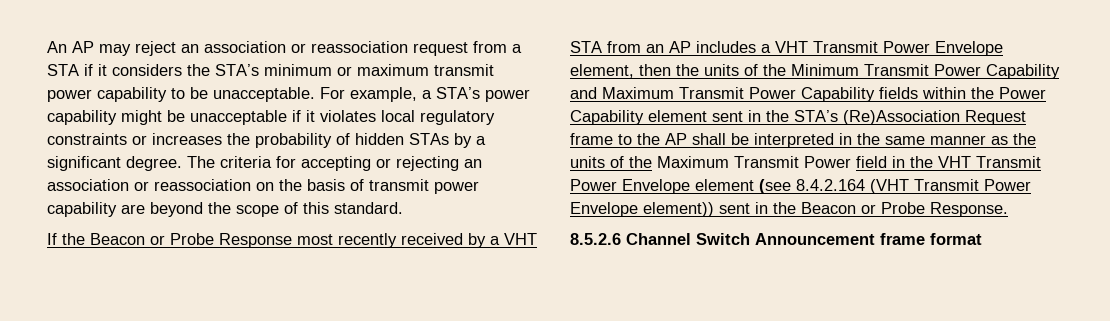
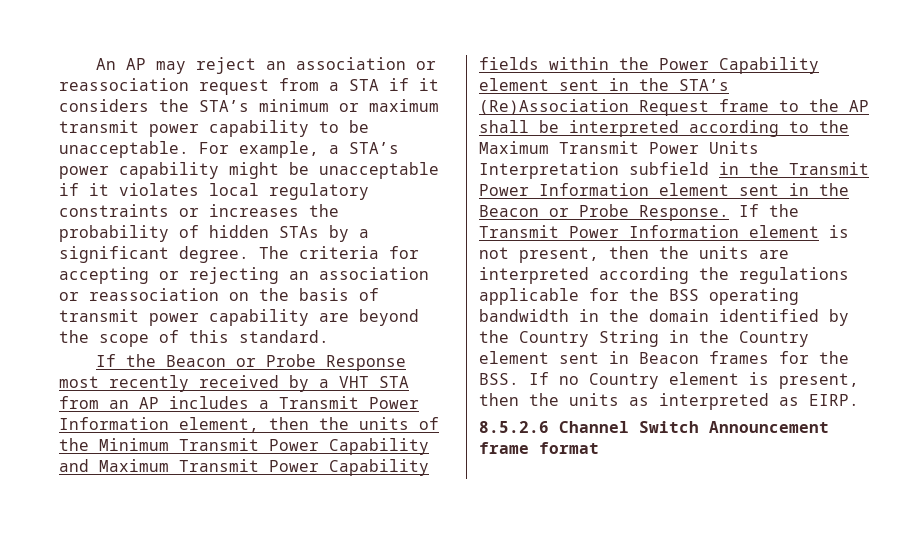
[775,41,1003,56] VHT Transmit Power Envelope -> [279,396,419,409] [59,417,169,430] Transmit Power Information
[839,133,1036,145] [570,156,624,168] in the same manner as the units of -> [689,120,809,137] according to
[856,156,1041,168] [570,179,1031,194] [570,202,714,217] field in the VHT Transmit Power Envelope element (see 8.4.2.164 (VHT Transmit Power Envelope element)) -> [709,141,759,154] [479,162,869,179] [479,183,729,196] Units Interpretation subfield in the Transmit Power Information element
(1008, 209) none -> [739,204,799,217] [479,225,849,238] [479,246,789,263] [479,267,849,284] [479,288,799,305] [479,309,849,326] [479,330,809,347] [479,351,849,364] [479,372,859,389] [479,393,859,410] If the Transmit Power Information element is not present, then the units are interpreted according the regulations applicable for the BSS operating bandwidth in the domain identified by the Country String in the Country element sent in Beacon frames for the BSS. If no Country element is present, then the units as interpreted as EIRP.

